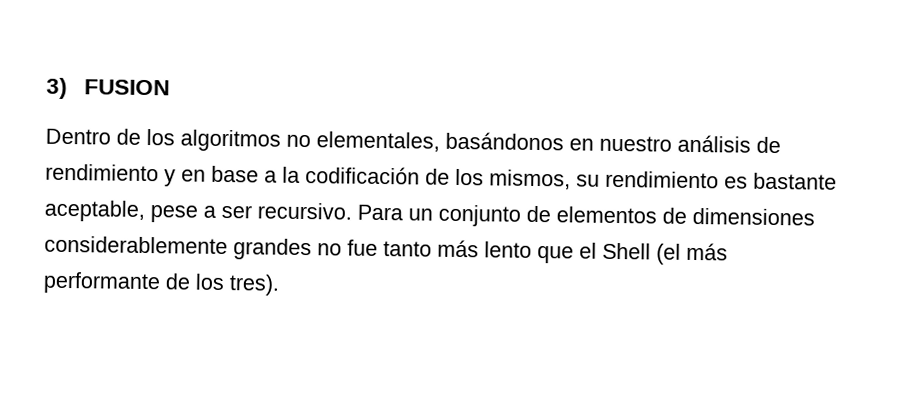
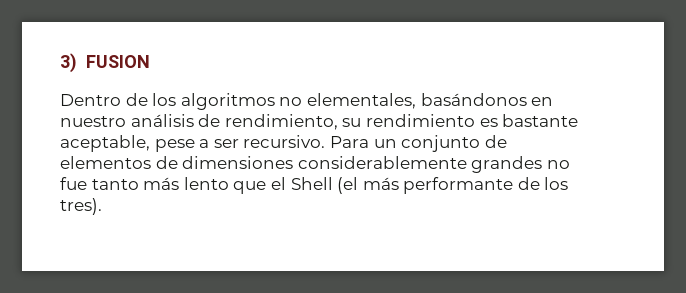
[45,163,571,190] rendimiento y en base a la codificación de los mismos, -> [224,114,338,130] rendimiento,

